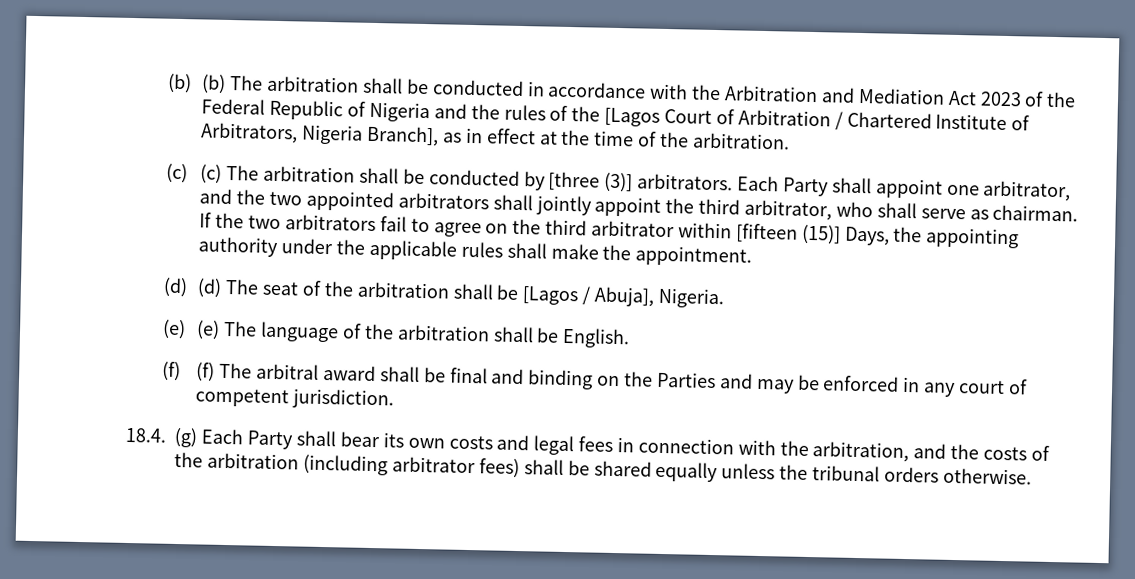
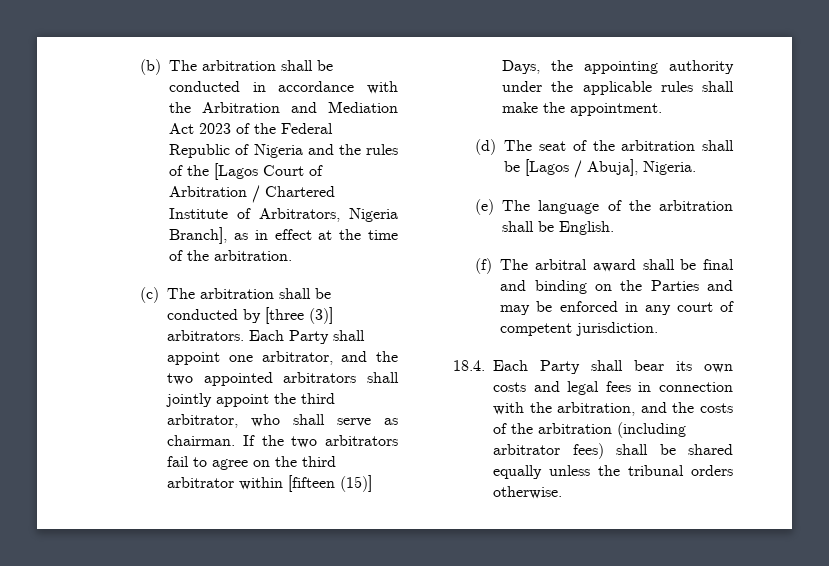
[166,73,227,94] (b) (b) -> [140,59,162,75] (b)
[200,164,223,184] (c) -> (160, 295) none
[197,278,223,298] (d) -> (497, 147) none
[196,320,221,340] (e) -> (495, 207) none
[196,362,216,382] (f) -> (493, 266) none
[174,427,199,448] (g) -> (486, 365) none

